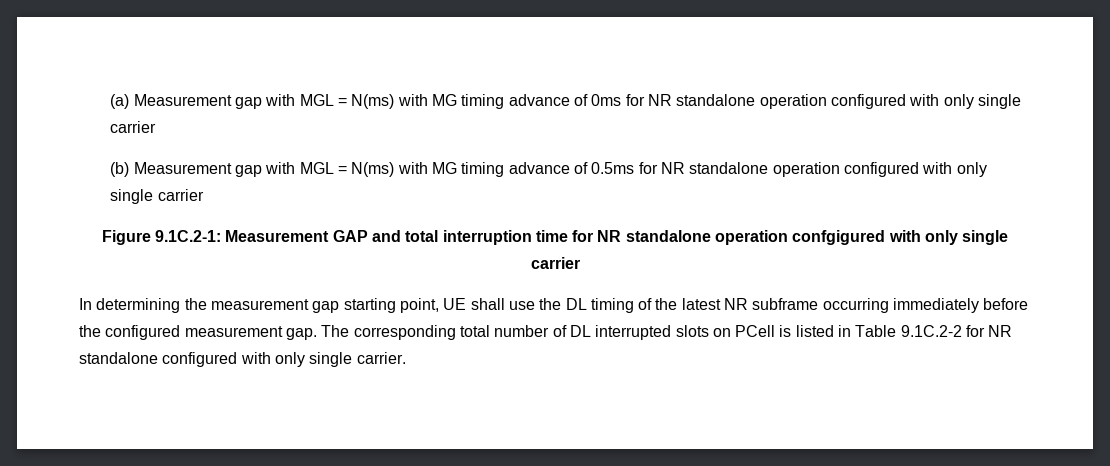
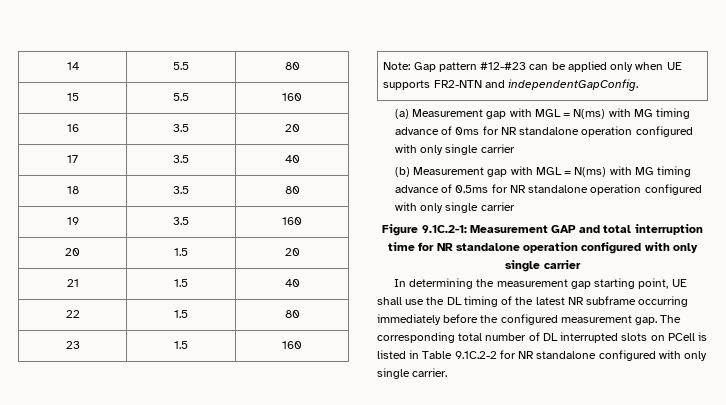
(110, 101) none -> [66,62,79,70] [172,62,189,70] [284,62,300,70] [66,93,79,101] [172,93,189,101] [282,93,302,101] [66,124,79,132] [172,124,189,132] [284,124,300,132] [67,155,78,163] [172,155,189,163] [284,155,300,163] [66,186,79,194] [172,186,189,194] [284,186,300,194] [66,217,79,225] [172,217,189,225] [282,217,302,225] [65,248,80,256] [173,248,188,256] [284,248,300,256] [66,279,79,287] [173,279,188,287] [284,279,300,287] [65,310,80,318] [173,310,188,318] [284,310,300,318] [65,341,80,349] [173,341,188,349] [282,341,302,349] [383,61,682,72] [383,79,639,91] 14 | 5.5 | 80 // 15 | 5.5 | 160 // 16 | 3.5 | 20 // 17 | 3.5 | 40 // 18 | 3.5 | 80 // 19 | 3.5 | 160 // 20 | 1.5 | 20 // 21 | 1.5 | 40 // 22 | 1.5 | 80 // 23 | 1.5 | 160 // Note: Gap pattern #12-#23 can be applied only when UE supports FR2-NTN and independentGapConfig. //
[792,230,886,245] confgigured -> [581,242,642,254] configured

